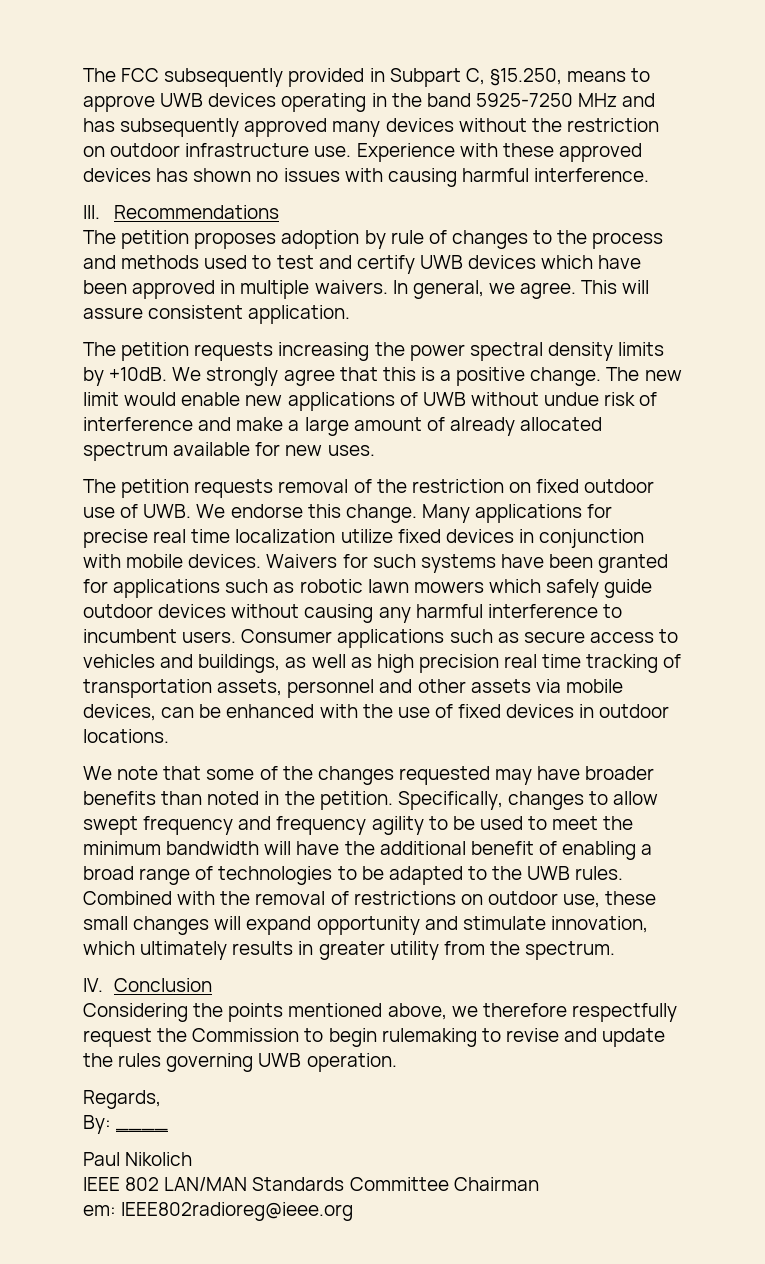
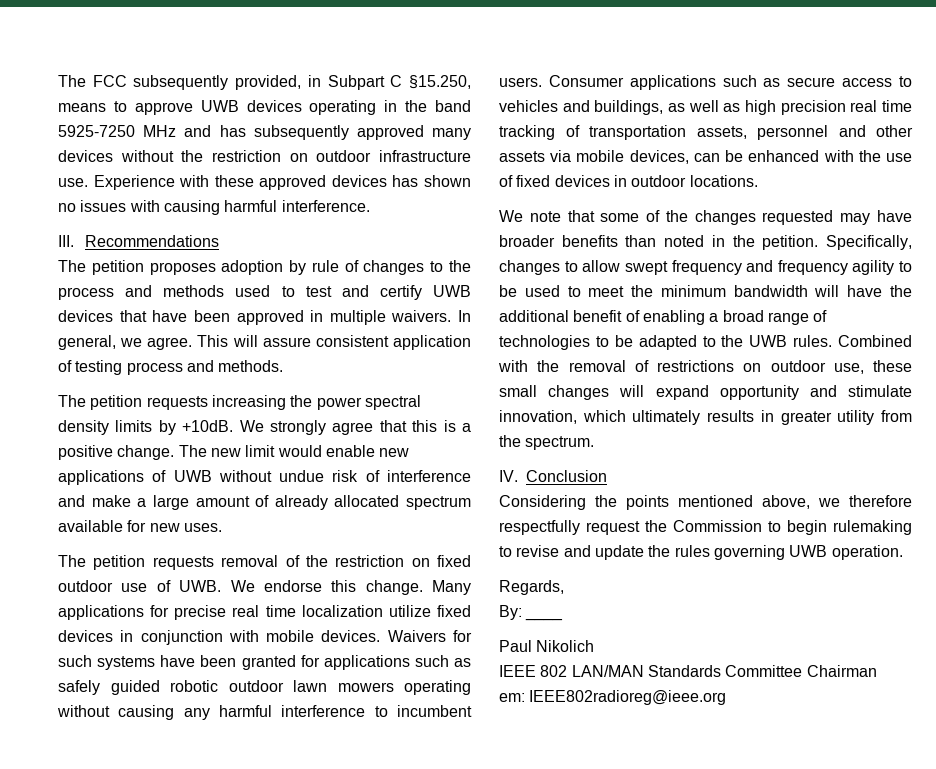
[288,68,365,87] provided -> [235,75,302,90] provided,
[465,68,485,85] C, -> [390,75,403,87] C
[541,255,594,269] which -> [119,310,147,322] that
[248,305,351,324] application. -> [393,335,471,350] [58,360,284,375] application of testing process and methods.
[299,579,653,598] [83,604,227,618] robotic lawn mowers which safely guide outdoor devices -> [58,680,471,695] safely guided robotic outdoor lawn mowers operating

